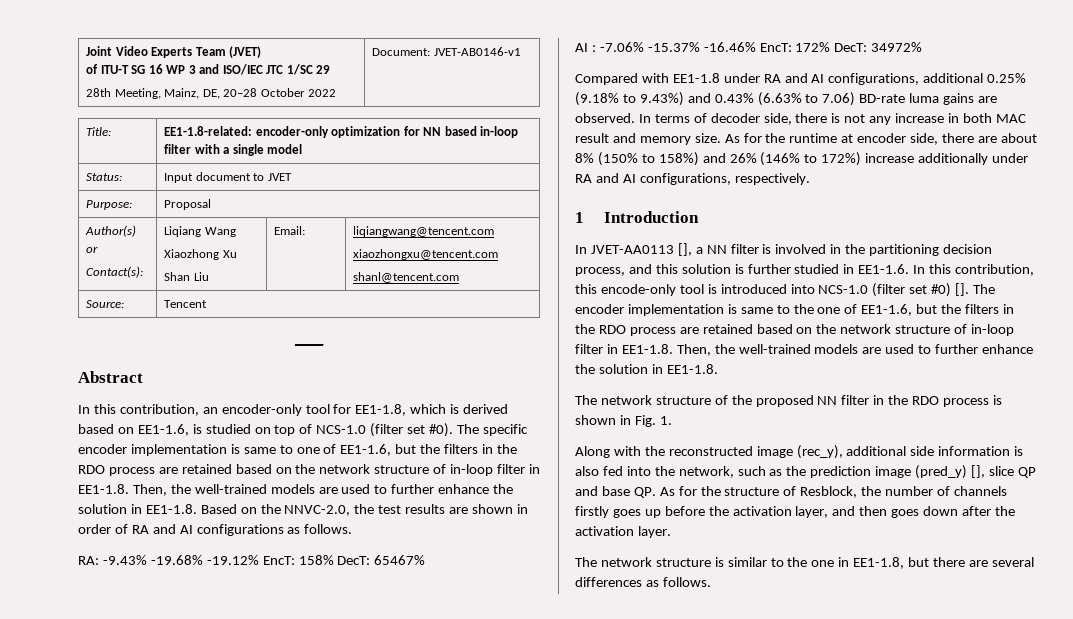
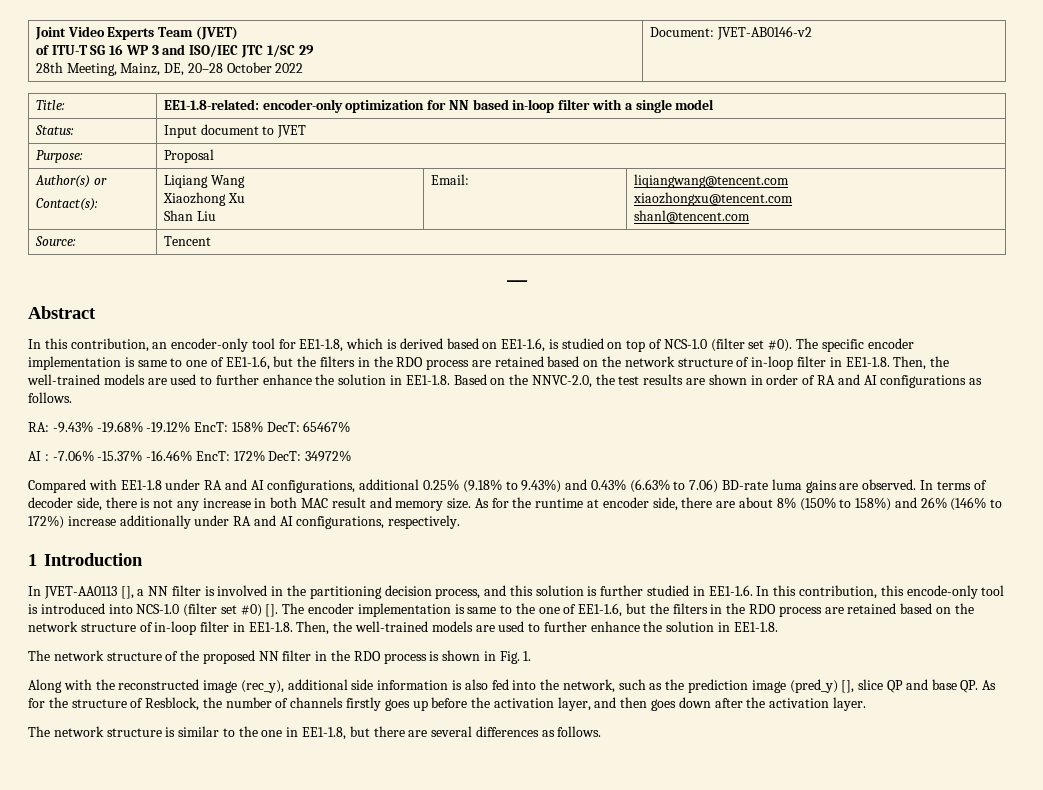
[433,47,521,56] JVET-AB0146-v1 -> [716,26,812,40] JVET-AB0146-v2

